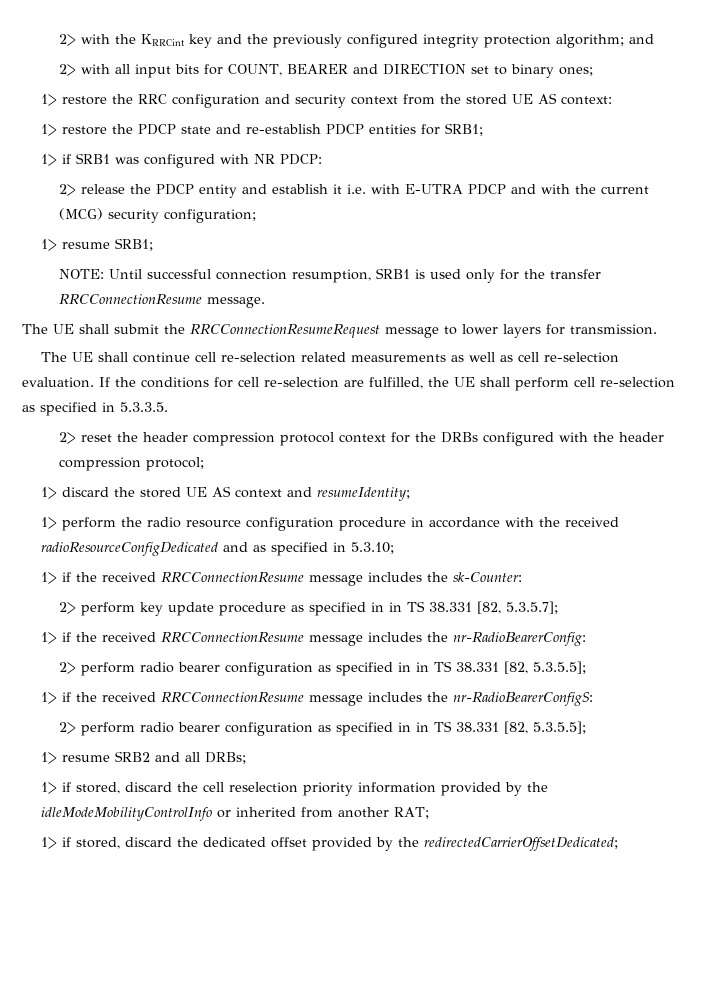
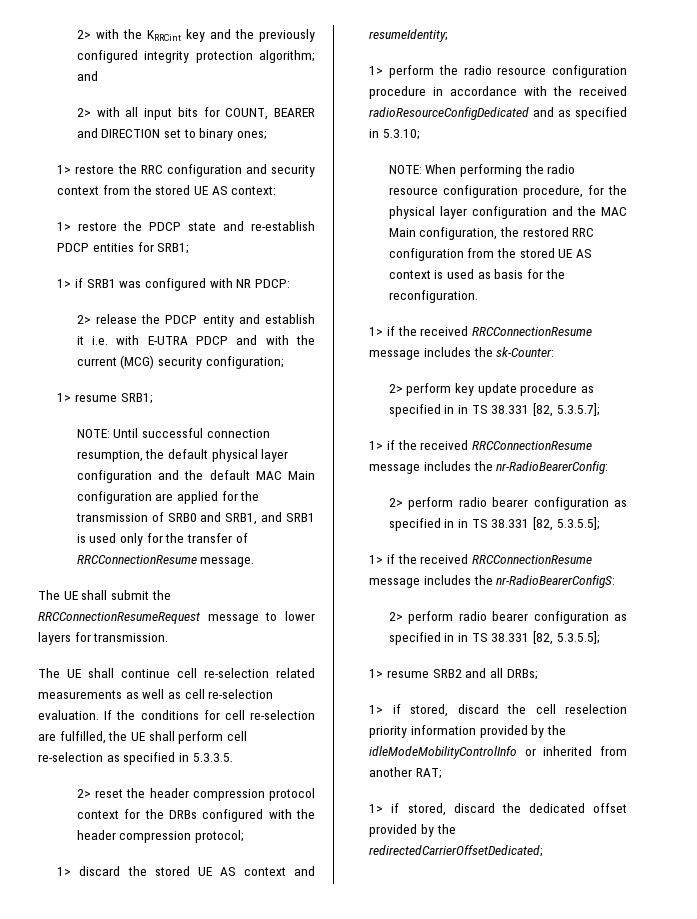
(372, 276) none -> [145,449,289,462] [76,470,315,483] [76,491,260,504] [75,512,283,525] the default physical layer configuration and the default MAC Main configuration are applied for the transmission of SRB0 and SRB1, and
(602, 274) none -> [235,533,248,543] of
(394, 548) none -> [388,164,576,177] [388,185,627,198] [388,206,627,219] [388,227,595,240] [388,248,592,261] [388,269,565,279] [388,290,478,303] // NOTE: When performing the radio resource configuration procedure, for the physical layer configuration and the MAC Main configuration, the restored RRC configuration from the stored UE AS context is used as basis for the reconfiguration.

